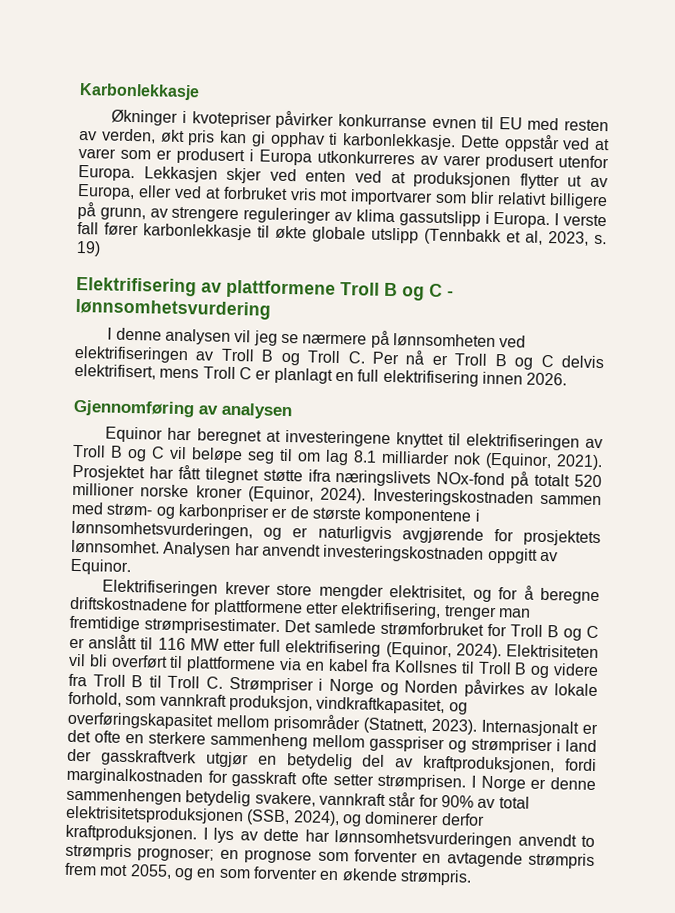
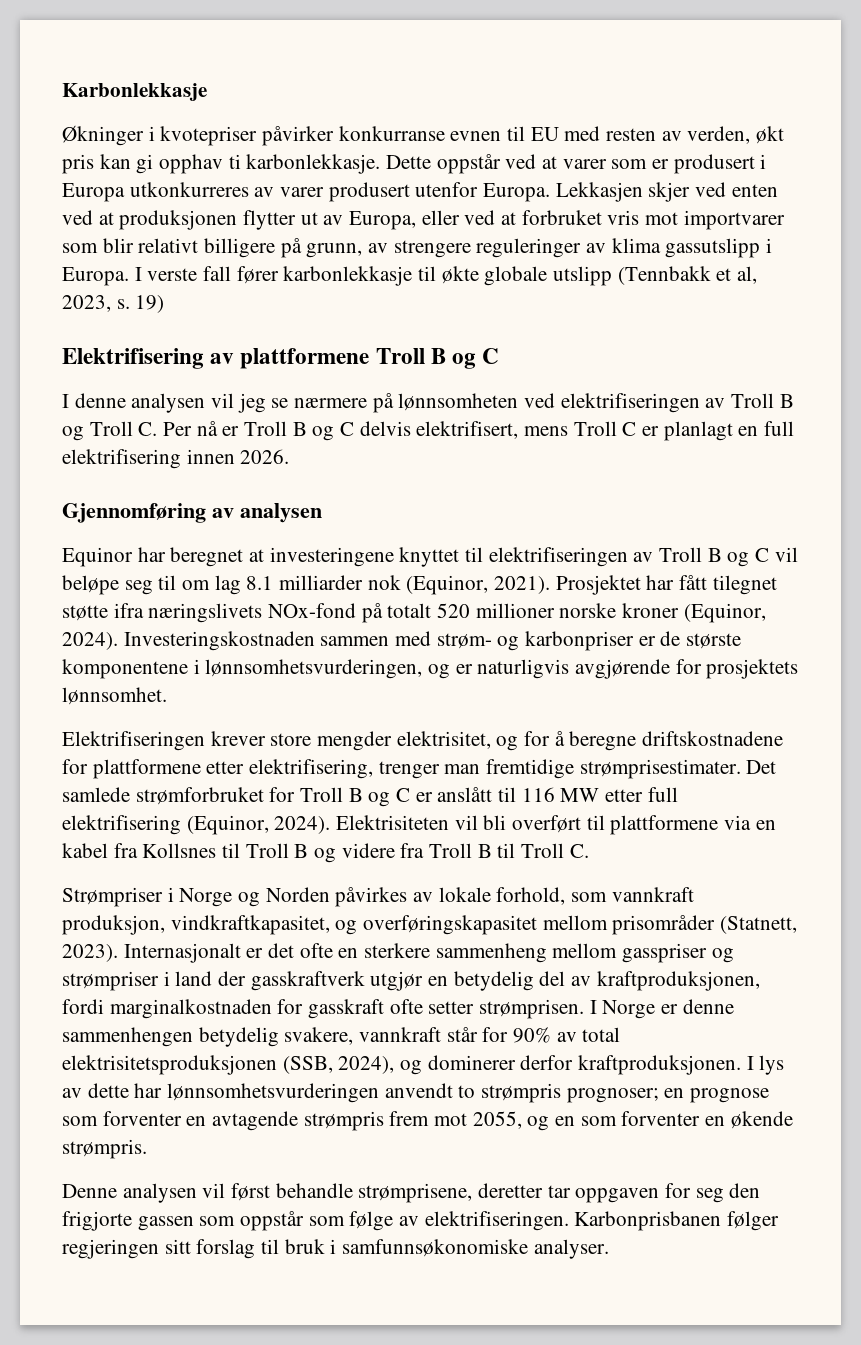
[447,291,454,298] [75,298,271,320] - lønnsomhetsvurdering -> (500, 356) none
[163,541,558,564] [70,558,131,576] Analysen har anvendt investeringskostnaden oppgitt av Equinor. -> (167, 696) none
(224, 682) none -> (589, 851) //
(472, 877) none -> [62,1183,761,1203] [62,1211,780,1231] [62,1239,609,1259] // Denne analysen vil først behandle strømprisene, deretter tar oppgaven for seg den frigjorte gassen som oppstår som følge av elektrifiseringen. Karbonprisbanen følger regjeringen sitt forslag til bruk i samfunnsøkonomiske analyser.

